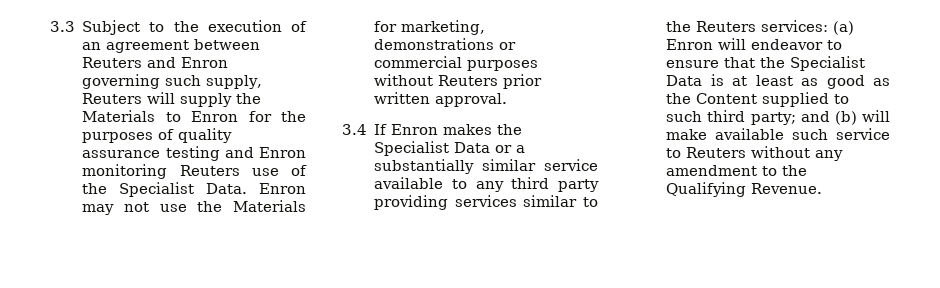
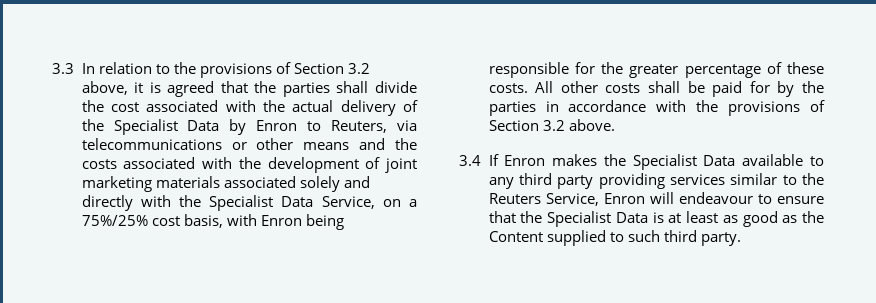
[82,20,307,35] [82,39,261,53] [82,57,229,68] [82,74,263,89] [82,92,262,107] [82,110,306,122] [82,128,233,143] [82,146,306,161] [82,164,307,179] [82,182,306,197] [82,200,306,215] [374,20,486,35] [374,38,517,50] [374,56,539,71] [374,74,543,89] [374,92,508,107] Subject to the execution of an agreement between Reuters and Enron governing such supply, Reuters will supply the Materials to Enron for the purposes of quality assurance testing and Enron monitoring Reuters use of the Specialist Data. Enron may not use the Materials for marketing, demonstrations or commercial purposes without Reuters prior written approval. -> [81,62,370,78] [81,81,417,97] [81,100,419,116] [81,119,418,135] [81,138,418,150] [81,157,417,173] [81,176,370,192] [81,195,417,211] [81,214,344,230] [488,62,824,78] [488,81,824,97] [488,100,825,116] [488,119,615,131] In relation to the provisions of Section 3.2 above, it is agreed that the parties shall divide the cost associated with the actual delivery of the Specialist Data by Enron to Reuters, via telecommunications or other means and the costs associated with the development of joint marketing materials associated solely and directly with the Specialist Data Service, on a 75%/25% cost basis, with Enron being responsible for the greater percentage of these costs. All other costs shall be paid for by the parties in accordance with the provisions of Section 3.2 above.
[495,145,526,153] [374,159,598,174] or a substantially similar service -> (736, 160) none
[761,20,855,35] services: (a) -> [545,193,599,206] Service,
[751,39,824,50] endeavor -> [678,192,753,204] endeavour
[750,110,890,125] [666,128,890,140] [666,146,844,161] [666,165,808,176] [666,182,823,197] party; and (b) will make available such service to Reuters without any amendment to the Qualifying Revenue. -> [700,232,741,246] party.

